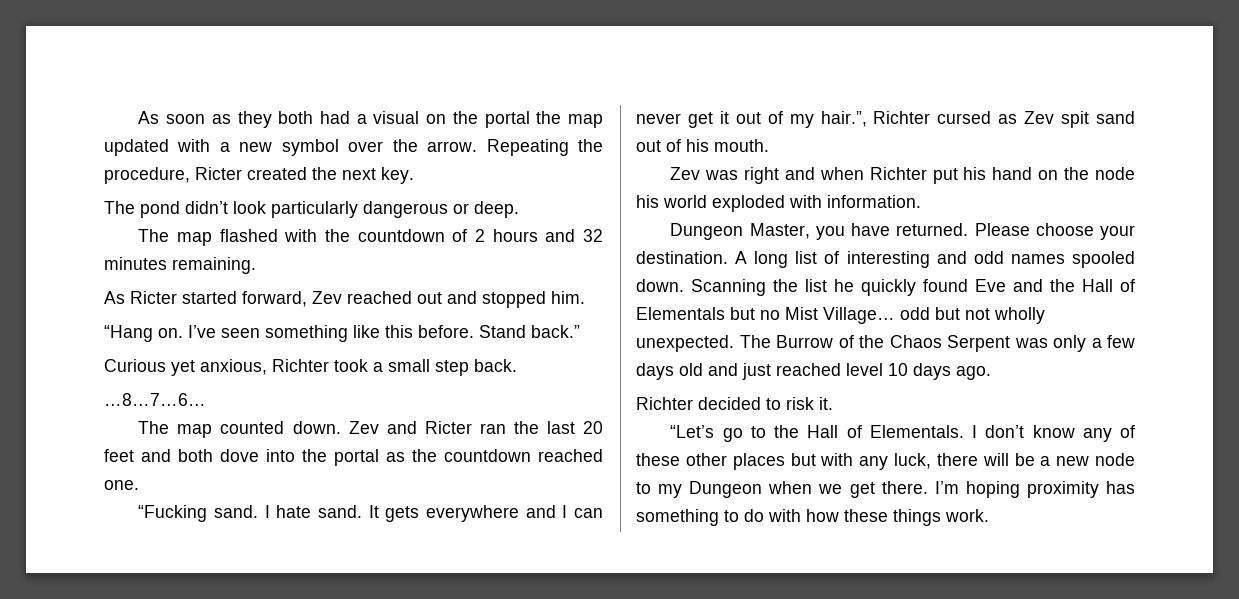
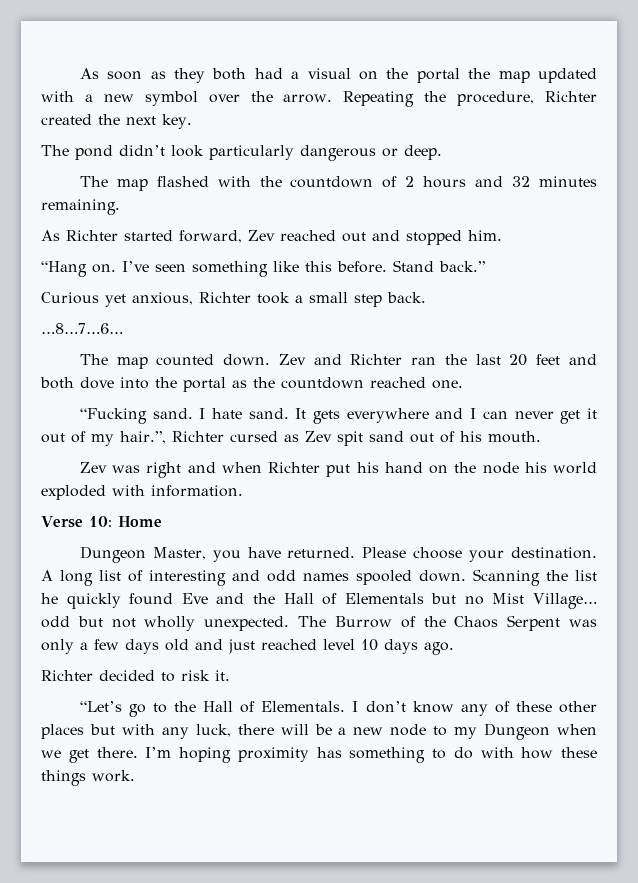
[195,167,242,180] Ricter -> [545,91,597,102] Richter
[130,291,177,304] Ricter -> [66,230,118,241] Richter
[424,421,472,434] Ricter -> [350,354,403,365] Richter
(921, 201) none -> [41,516,162,528] // Verse 10: Home

